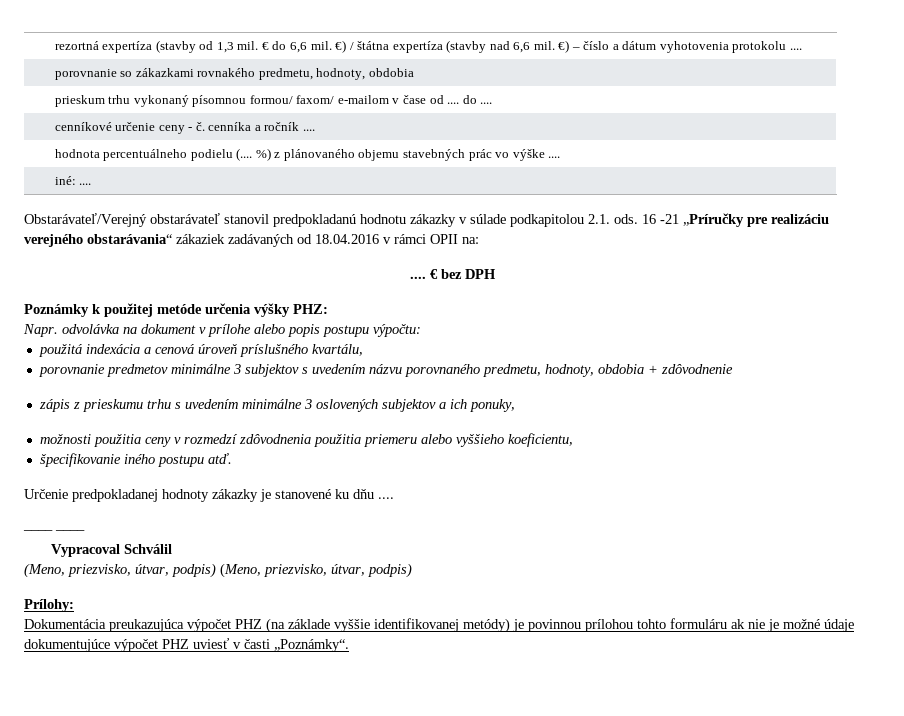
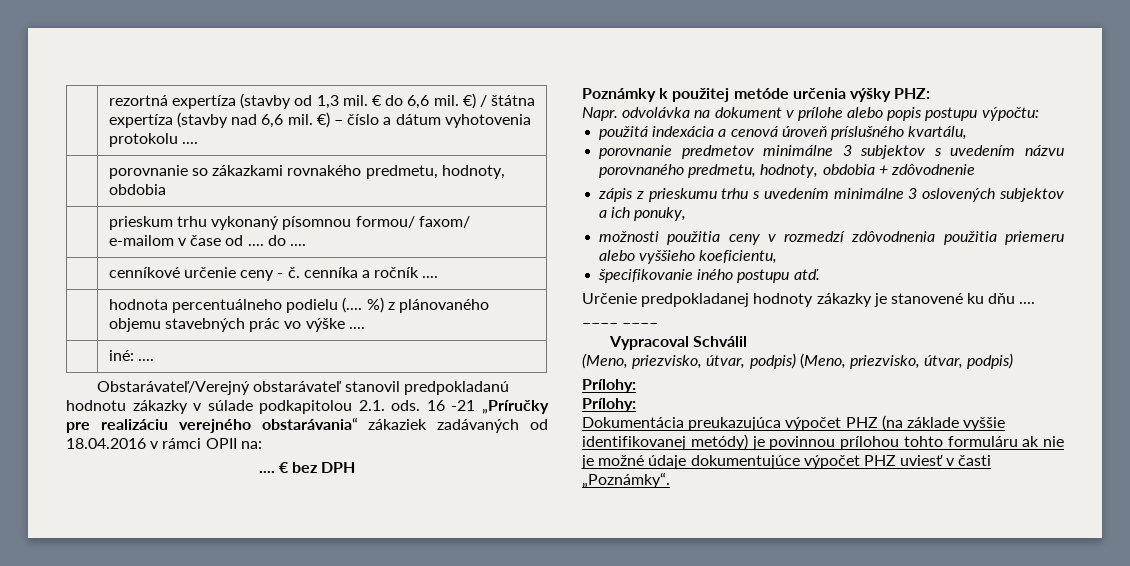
(74, 605) none -> [582,398,636,412] // Prílohy:

